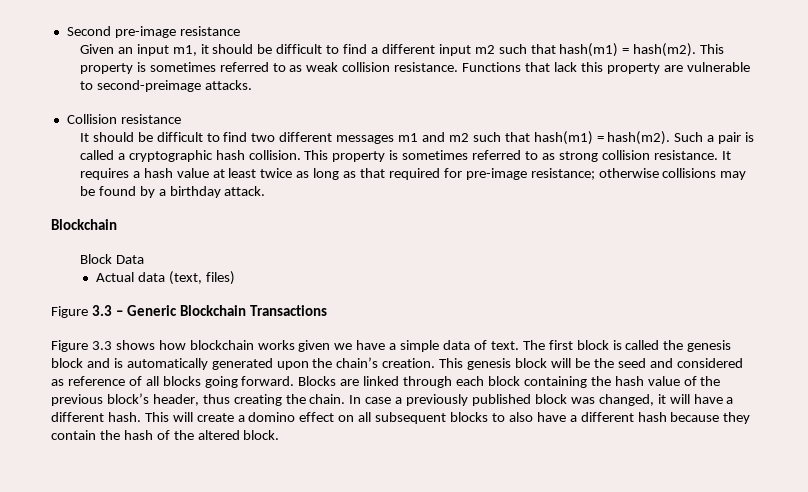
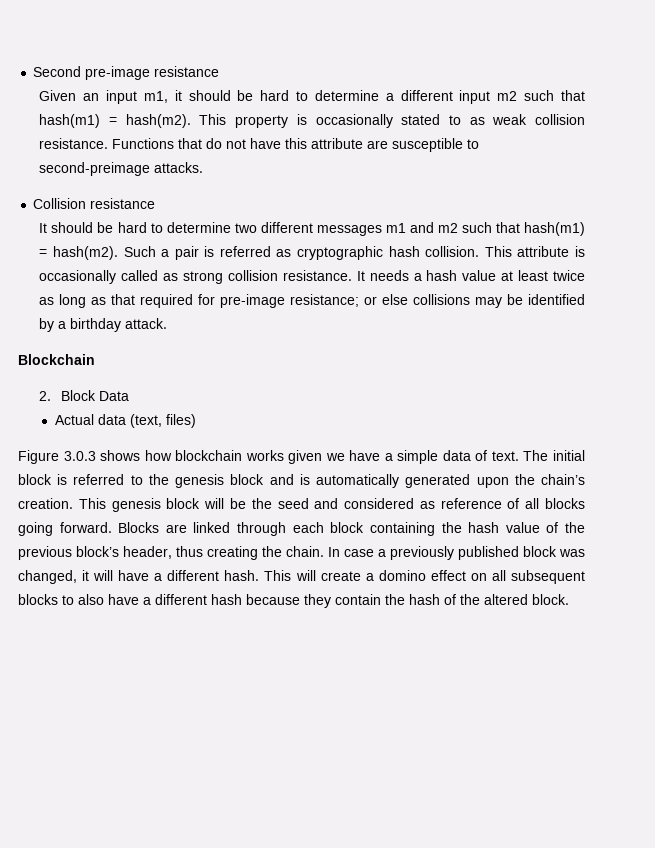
[276,44,368,54] difficult to find -> [260,90,379,101] hard to determine
[149,62,269,72] sometimes referred -> [315,114,441,128] occasionally stated
[553,62,750,74] lack this property are vulnerable -> [206,138,464,152] do not have this attribute are susceptible
[156,132,248,142] difficult to find -> [117,222,231,233] hard to determine
[79,150,125,160] called a -> [219,246,292,257] referred as
[332,150,538,162] property is sometimes referred to -> [517,246,585,257] [39,270,159,284] attribute is occasionally called
[79,168,129,180] requires -> [369,270,409,281] needs
[598,168,659,178] otherwise -> [364,294,409,305] or else
[98,186,136,196] found -> [528,294,586,305] identified
(117, 224) none -> [39,391,52,401] 2.
[91,305,327,316] [51,340,112,352] 3.3 – Generic Blockchain Transactions // Figure 3.3 -> [63,451,96,461] 3.0.3
[548,340,573,350] first -> [553,450,586,461] initial
[625,340,660,350] called -> [73,474,143,485] referred to

